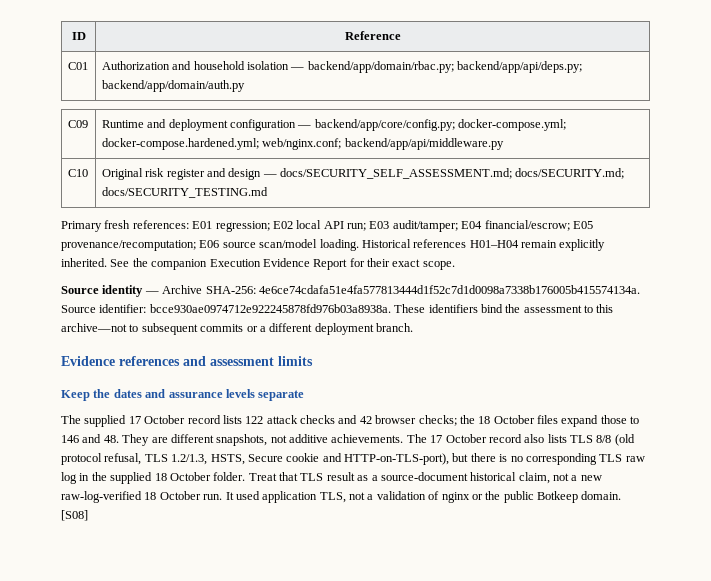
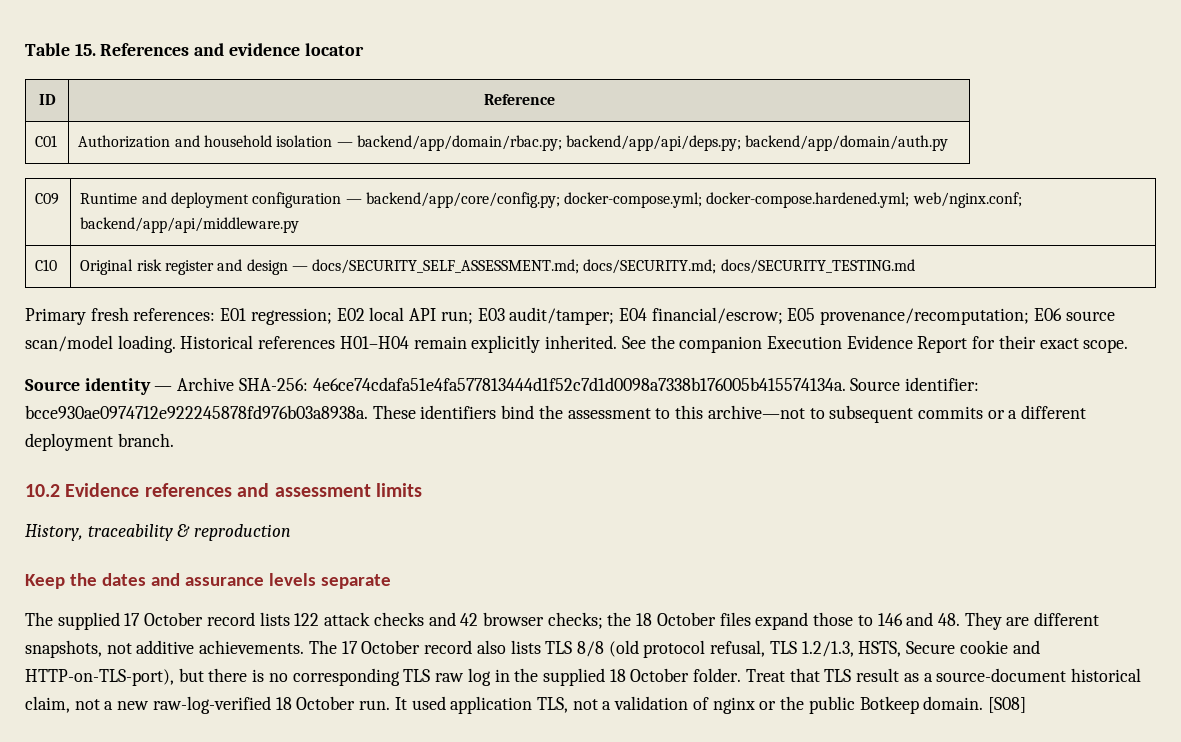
(71, 36) none -> [25,43,364,56] Table 15. References and evidence locator //
(413, 327) none -> [25,484,60,497] 10.2
(313, 361) none -> [25,524,292,541] // History, traceability & reproduction

